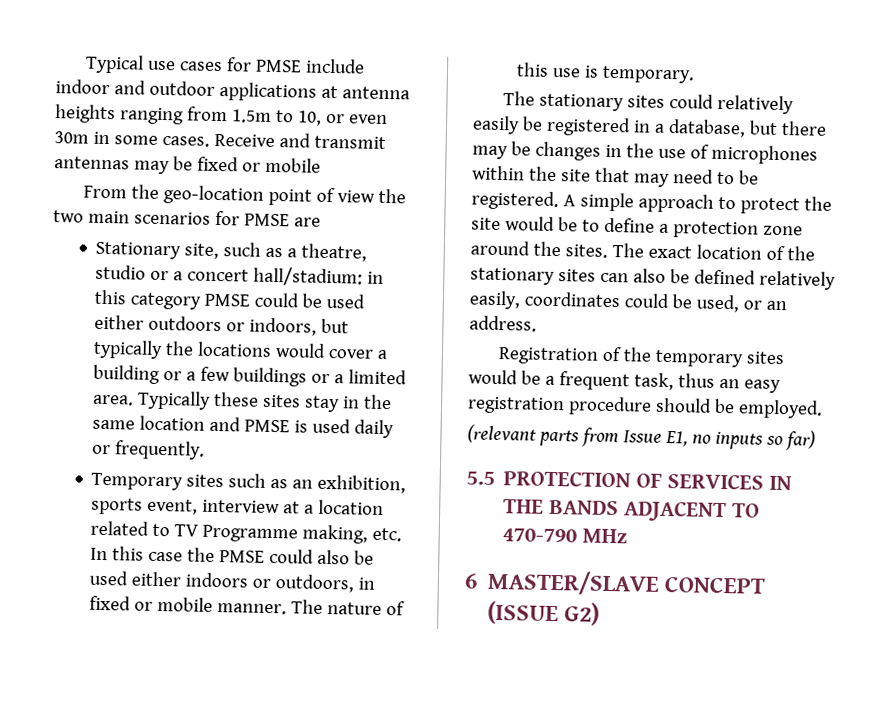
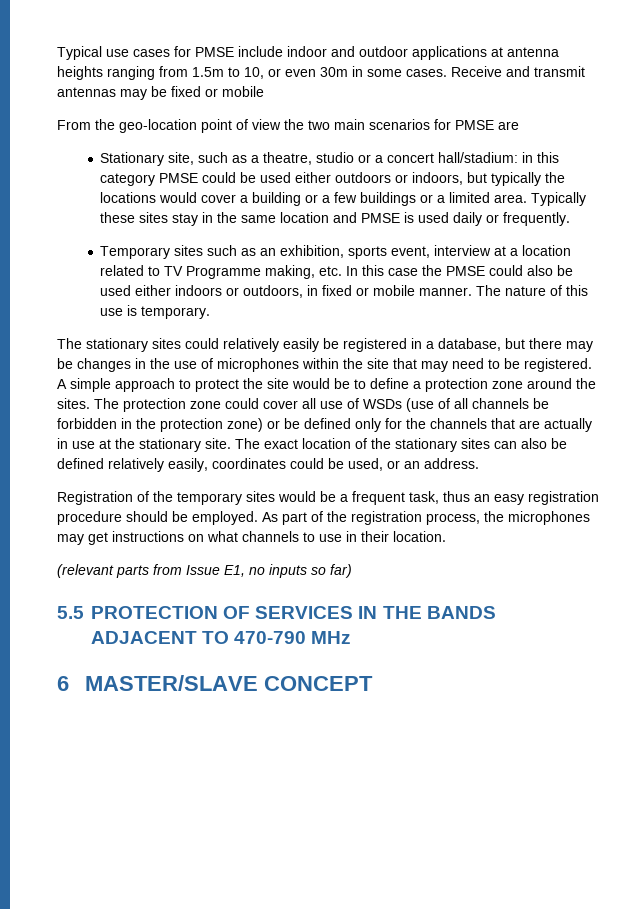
(644, 250) none -> [123,398,549,412] [57,418,592,432] [57,438,260,452] protection zone could cover all use of WSDs (use of all channels be forbidden in the protection zone) or be defined only for the channels that are actually in use at the stationary site. The
(823, 409) none -> [262,511,590,525] [57,531,446,545] As part of the registration process, the microphones may get instructions on what channels to use in their location.
[486,600,601,626] (ISSUE G2) -> (373, 683) none

